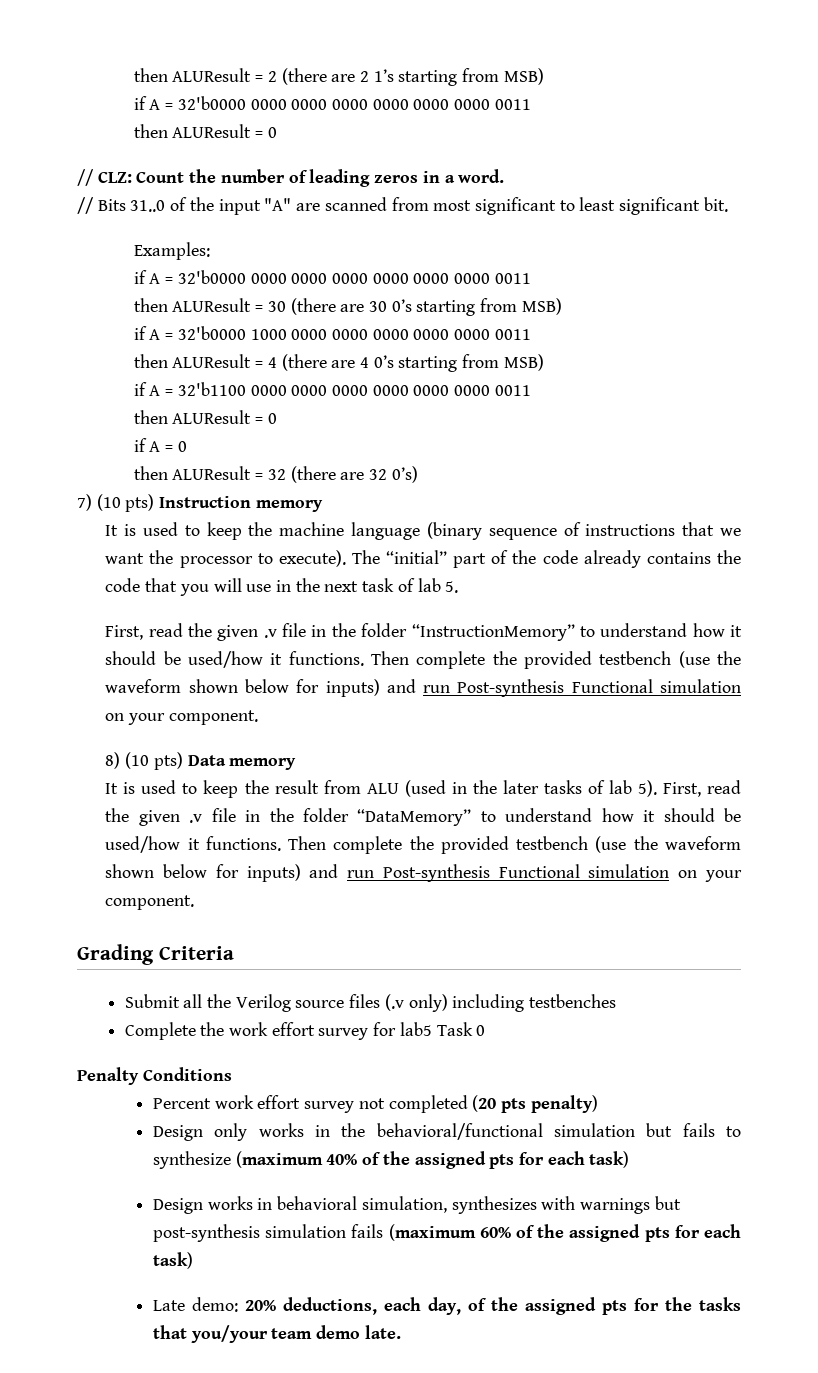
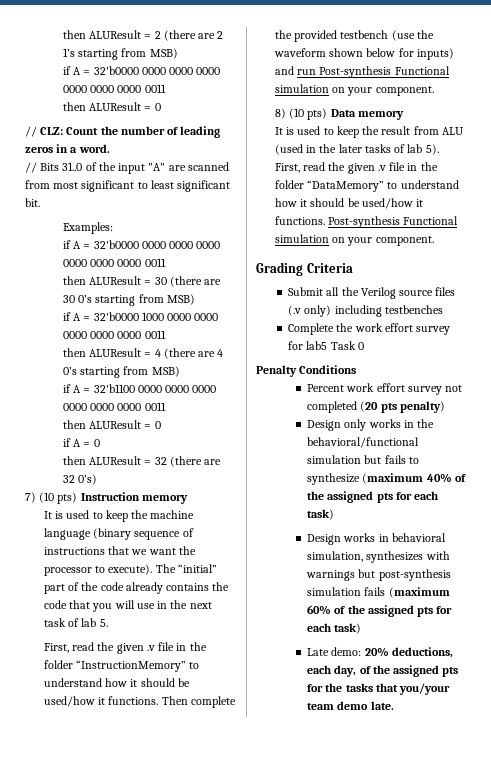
[288,836,741,854] [105,864,375,882] Then complete the provided testbench (use the waveform shown below for inputs) and run -> (325, 220) none

